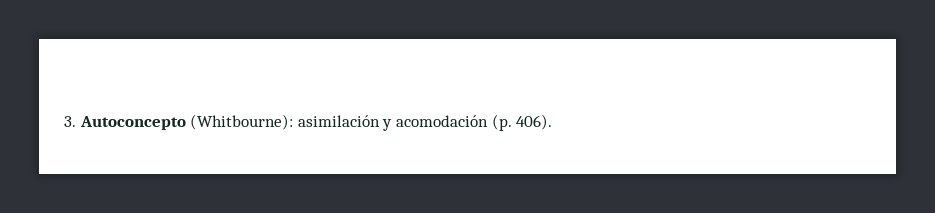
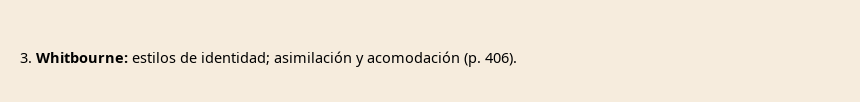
[79,114,294,130] Autoconcepto (Whitbourne): -> [36,52,270,65] Whitbourne: estilos de identidad;

